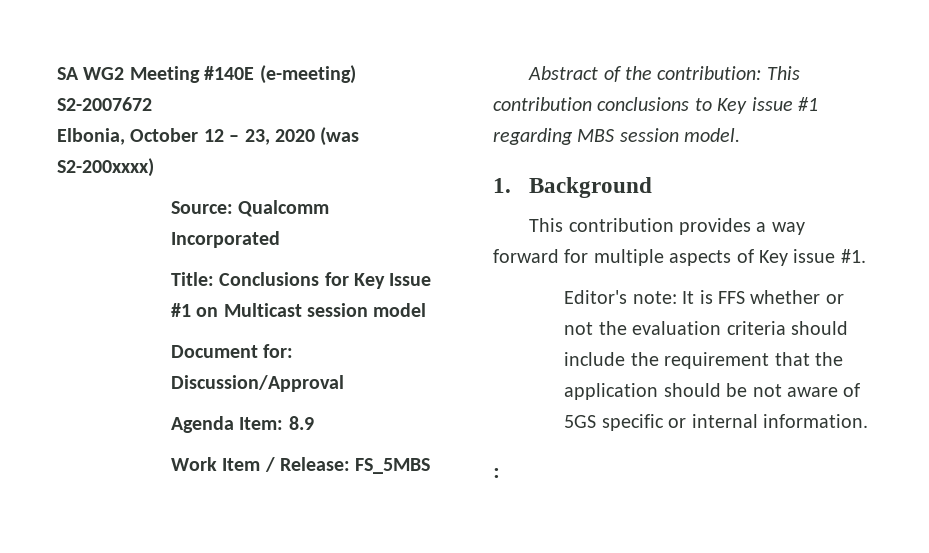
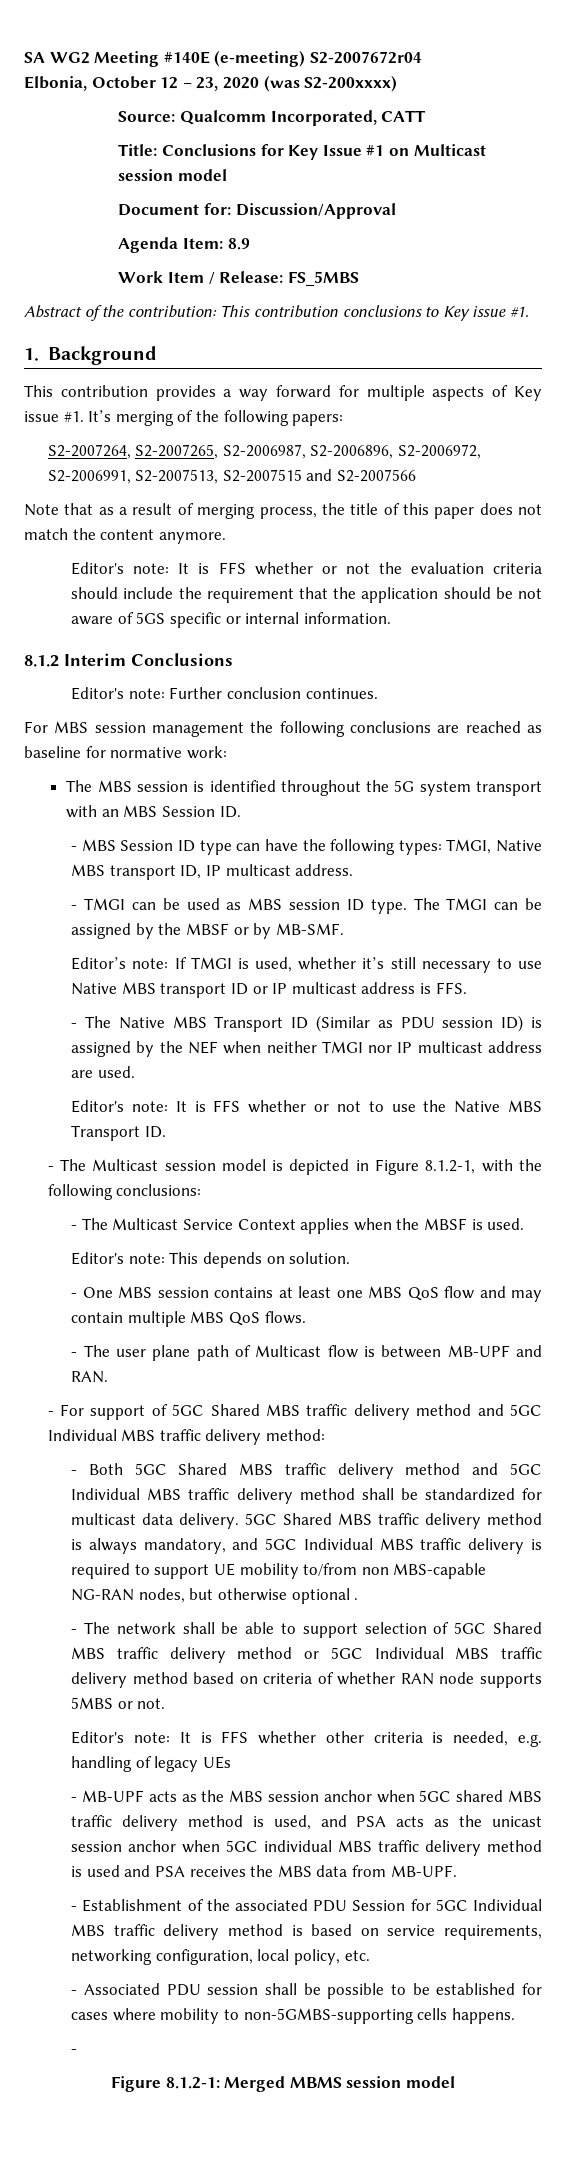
[57,97,152,111] S2-2007672 -> [309,51,422,64] S2-2007672r04
[170,231,280,248] Incorporated -> [270,110,426,126] Incorporated, CATT
[798,97,818,111] [493,128,741,145] #1 regarding MBS session model. -> [509,306,529,317] #1.
(866, 256) none -> [88,410,344,426] [47,444,481,459] [47,469,416,484] [24,503,542,519] [24,528,226,544] It’s merging of the following papers: // S2-2007264, S2-2007265, S2-2006987, S2-2006896, S2-2006972, S2-2006991, S2-2007513, S2-2007515 and S2-2007566 // Note that as a result of merging process, the title of this paper does not match the content anymore.
[493,468,500,478] : -> [24,653,233,667] [71,687,378,700] [24,721,542,737] [24,746,227,759] [66,780,542,796] [66,805,241,818] [71,839,542,855] [71,864,354,880] [71,898,542,914] [71,923,344,939] [71,957,543,973] [71,982,467,998] [71,1015,542,1032] [71,1041,542,1057] [71,1066,135,1078] [71,1100,542,1113] [71,1125,166,1141] [47,1159,542,1175] [47,1184,202,1200] [71,1218,525,1234] [71,1252,351,1268] [71,1286,542,1302] [71,1311,306,1327] [71,1345,542,1361] [71,1371,109,1383] [47,1404,542,1420] [47,1429,325,1445] [71,1463,542,1479] [71,1488,542,1504] [71,1513,542,1529] [71,1538,542,1554] [71,1563,487,1579] [71,1588,359,1604] [71,1622,542,1638] [71,1647,542,1663] [71,1672,542,1688] [71,1697,166,1709] [71,1731,542,1747] [71,1756,231,1772] [71,1790,542,1803] [71,1815,542,1831] [71,1840,542,1856] [71,1865,457,1877] [71,1899,542,1912] [71,1924,542,1940] [71,1949,370,1965] [71,1983,542,1999] [71,2008,515,2024] [71,2049,78,2054] [111,2076,455,2092] 8.1.2 Interim Conclusions // Editor's note: Further conclusion continues. // For MBS session management the following conclusions are reached as baseline for normative work: // The MBS session is identified throughout the 5G system transport with an MBS Session ID. // - MBS Session ID type can have the following types: TMGI, Native MBS transport ID, IP multicast address. // - TMGI can be used as MBS session ID type. The TMGI can be assigned by the MBSF or by MB-SMF. // Editor’s note: If TMGI is used, whether it’s still necessary to use Native MBS transport ID or IP multicast address is FFS. // - The Native MBS Transport ID (Similar as PDU session ID) is assigned by the NEF when neither TMGI nor IP multicast address are used. // Editor's note: It is FFS whether or not to use the Native MBS Transport ID. // - The Multicast session model is depicted in Figure 8.1.2-1, with the following conclusions: // - The Multicast Service Context applies when the MBSF is used. // Editor's note: This depends on solution. // - One MBS session contains at least one MBS QoS flow and may contain multiple MBS QoS flows. // - The user plane path of Multicast flow is between MB-UPF and RAN. // - For support of 5GC Shared MBS traffic delivery method and 5GC Individual MBS traffic delivery method: // - Both 5GC Shared MBS traffic delivery method and 5GC Individual MBS traffic delivery method shall be standardized for multicast data delivery. 5GC Shared MBS traffic delivery method is always mandatory, and 5GC Individual MBS traffic delivery is required to support UE mobility to/from non MBS-capable NG-RAN nodes, but otherwise optional . // - The network shall be able to support selection of 5GC Shared MBS traffic delivery method or 5GC Individual MBS traffic delivery method based on criteria of whether RAN node supports 5MBS or not. // Editor's note: It is FFS whether other criteria is needed, e.g. handling of legacy UEs // - MB-UPF acts as the MBS session anchor when 5GC shared MBS traffic delivery method is used, and PSA acts as the unicast session anchor when 5GC individual MBS traffic delivery method is used and PSA receives the MBS data from MB-UPF. // - Establishment of the associated PDU Session for 5GC Individual MBS traffic delivery method is based on service requirements, networking configuration, local policy, etc. // - Associated PDU session shall be possible to be established for cases where mobility to non-5GMBS-supporting cells happens. // - // Figure 8.1.2-1: Merged MBMS session model

